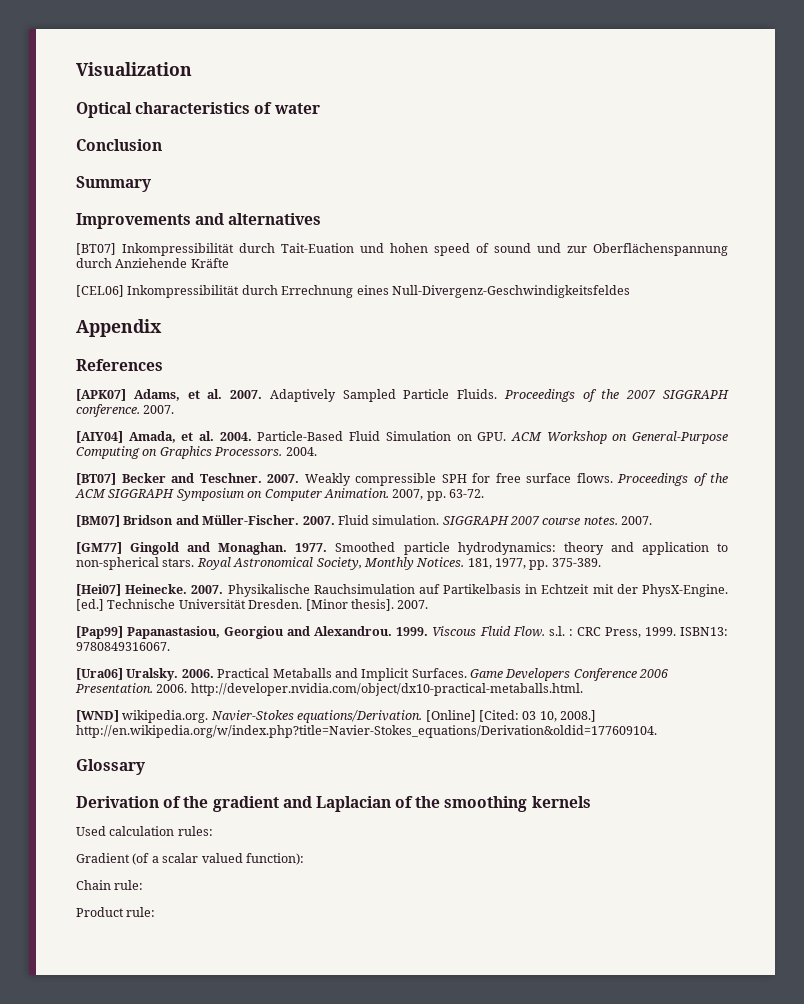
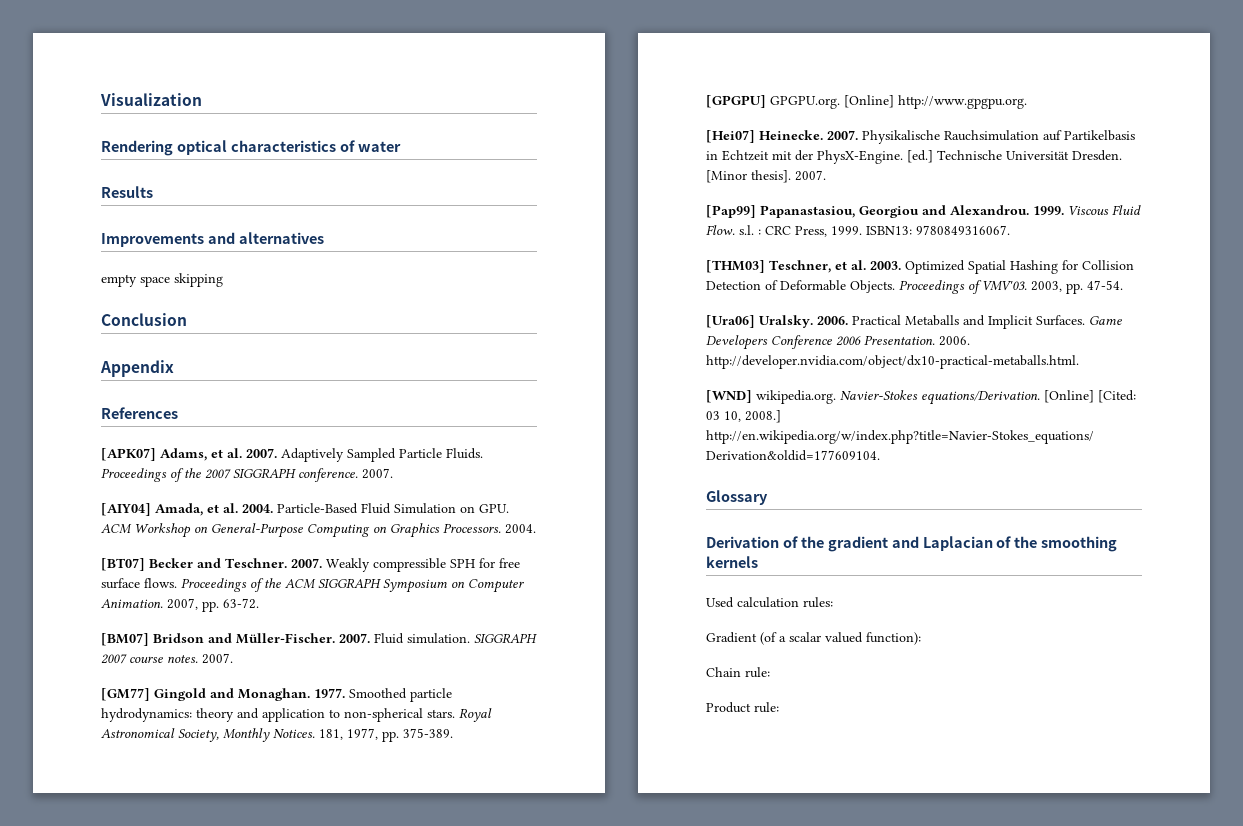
[76,102,132,118] Optical -> [101,140,227,156] Rendering optical
[76,139,162,151] [76,176,151,192] Conclusion // Summary -> [101,186,153,198] Results
[76,243,728,256] [76,258,229,268] [76,285,630,298] [BT07] Inkompressibilität durch Tait-Euation und hohen speed of sound und zur Oberflächenspannung durch Anziehende Kräfte // [CEL06] Inkompressibilität durch Errechnung eines Null-Divergenz-Geschwindigkeitsfeldes -> [101,273,223,287] [101,313,187,326] empty space skipping // Conclusion
(601, 562) none -> [706,95,1027,109] // [GPGPU] GPGPU.org. [Online] http://www.gpgpu.org.
(170, 646) none -> [706,260,1134,274] [706,280,1123,294] // [THM03] Teschner, et al. 2003. Optimized Spatial Hashing for Collision Detection of Deformable Objects. Proceedings of VMV'03. 2003, pp. 47-54.

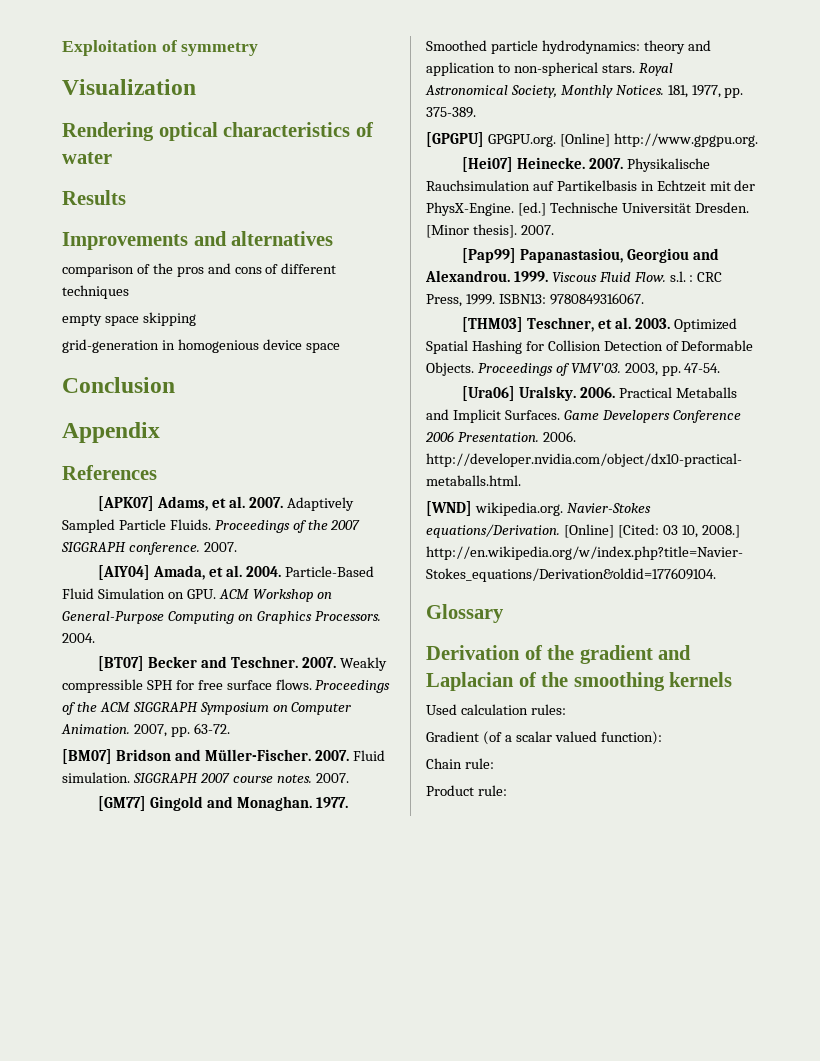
(100, 99) none -> [62,40,259,56] Exploitation of symmetry //
[101,273,223,287] empty space skipping -> [62,263,337,277] [62,285,129,299] [62,312,196,326] [62,339,340,353] comparison of the pros and cons of different techniques // empty space skipping // grid-generation in homogenious device space

